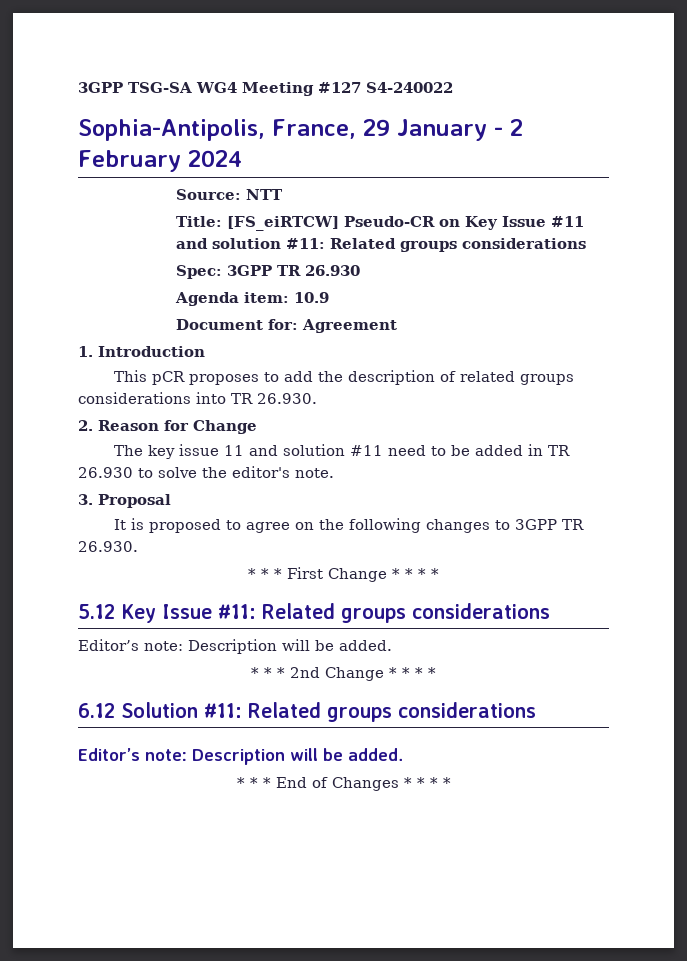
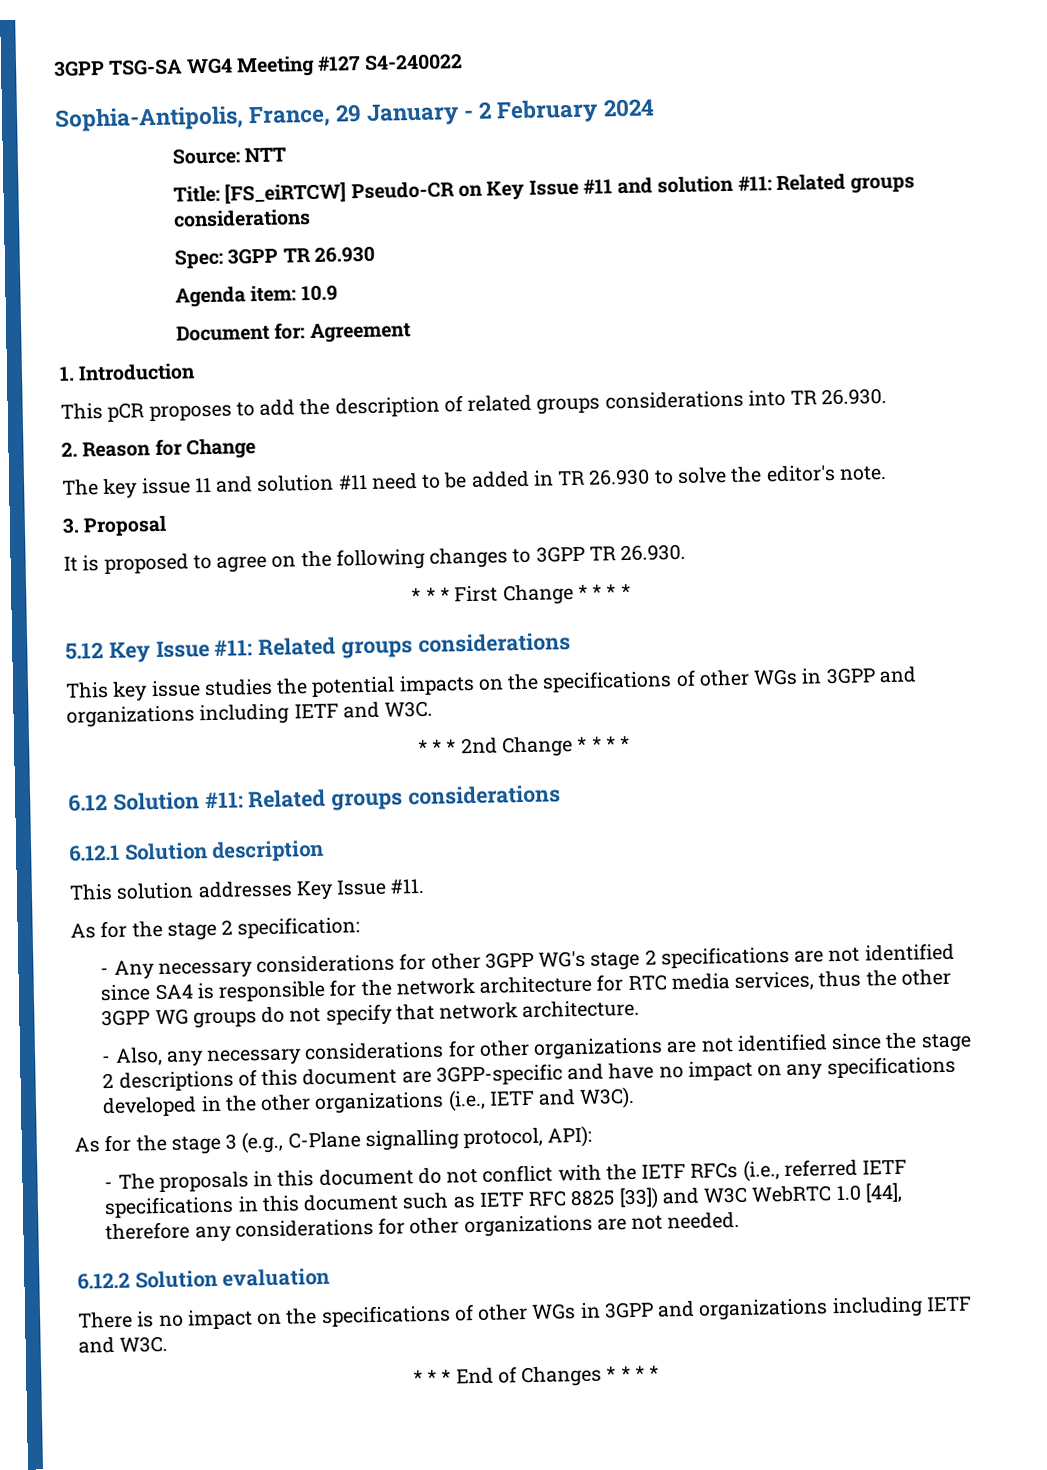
[78,639,392,654] Editor’s note: Description will be added. -> [65,666,917,702] [66,700,434,728] This key issue studies the potential impacts on the specifications of other WGs in 3GPP and organizations including IETF and W3C.
[78,748,403,765] Editor’s note: Description will be added. -> [69,839,325,863] [69,878,426,901] [70,916,361,941] [100,942,955,980] [100,968,952,1002] [101,999,641,1029] [102,1032,972,1067] [102,1055,956,1092] [102,1086,636,1118] [74,1125,593,1155] [104,1158,908,1193] [104,1182,904,1219] [105,1211,741,1243] [77,1267,331,1290] [78,1296,972,1330] [78,1335,169,1354] 6.12.1 Solution description // This solution addresses Key Issue #11. // As for the stage 2 specification: // - Any necessary considerations for other 3GPP WG's stage 2 specifications are not identified since SA4 is responsible for the network architecture for RTC media services, thus the other 3GPP WG groups do not specify that network architecture. // - Also, any necessary considerations for other organizations are not identified since the stage 2 descriptions of this document are 3GPP-specific and have no impact on any specifications developed in the other organizations (i.e., IETF and W3C). // As for the stage 3 (e.g., C-Plane signalling protocol, API): // - The proposals in this document do not conflict with the IETF RFCs (i.e., referred IETF specifications in this document such as IETF RFC 8825 [33]) and W3C WebRTC 1.0 [44], therefore any considerations for other organizations are not needed. // 6.12.2 Solution evaluation // There is no impact on the specifications of other WGs in 3GPP and organizations including IETF and W3C.

